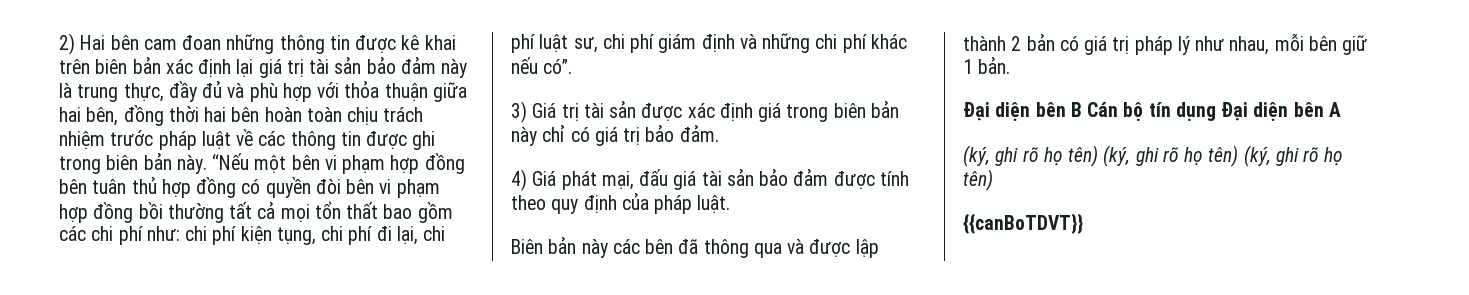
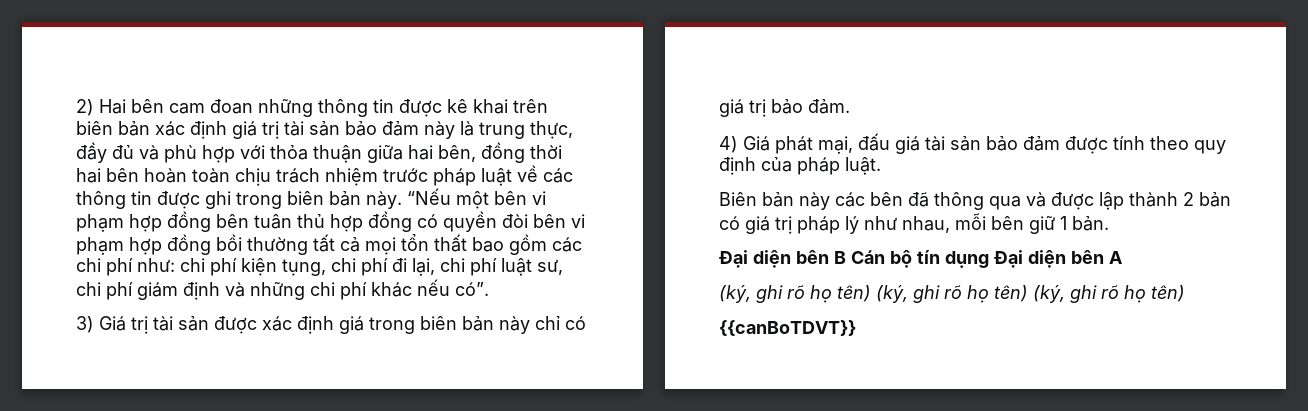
[236,59,254,77] lại -> (227, 130) none

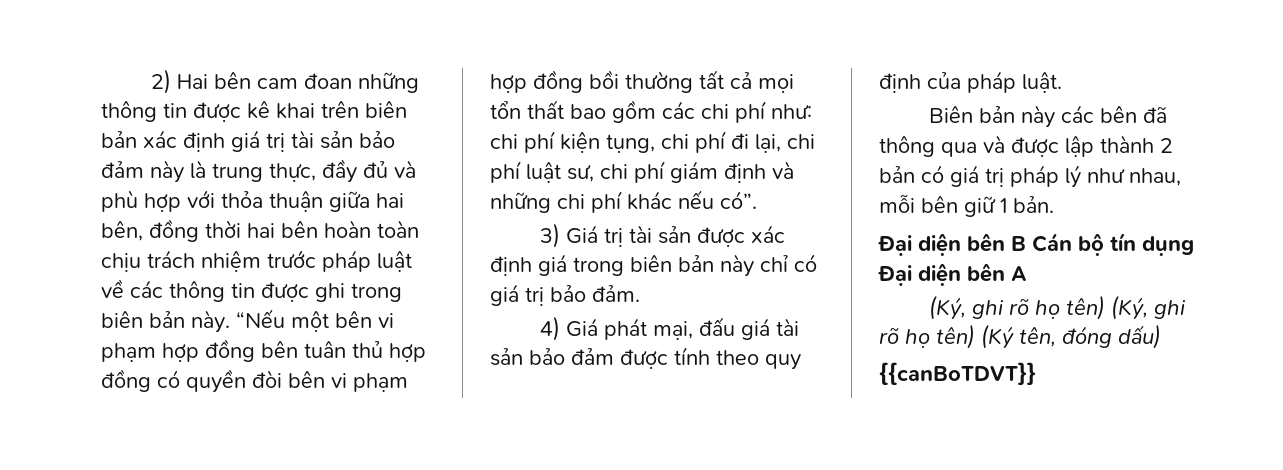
[719,285,1185,303] (ký, ghi rõ họ tên) (ký, ghi rõ họ tên) (ký, ghi rõ họ tên) -> [929,295,1187,320] [879,324,1161,349] (Ký, ghi rõ họ tên) (Ký, ghi rõ họ tên) (Ký tên, đóng dấu)

